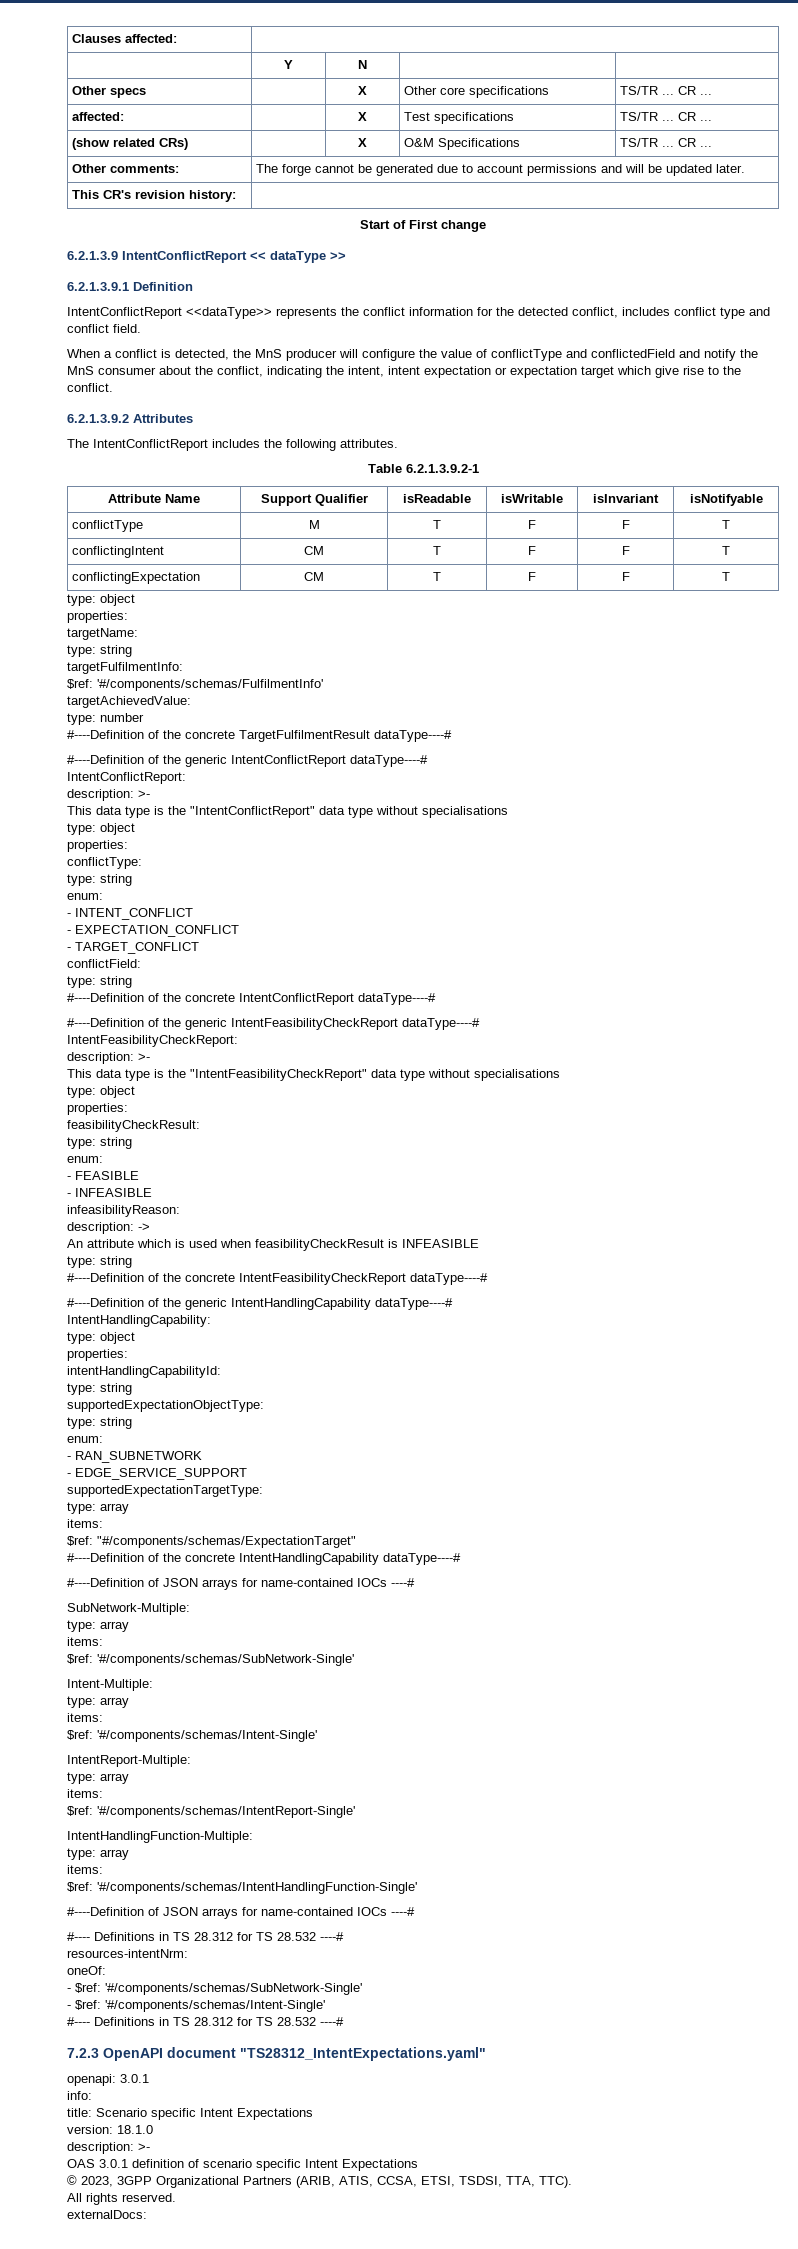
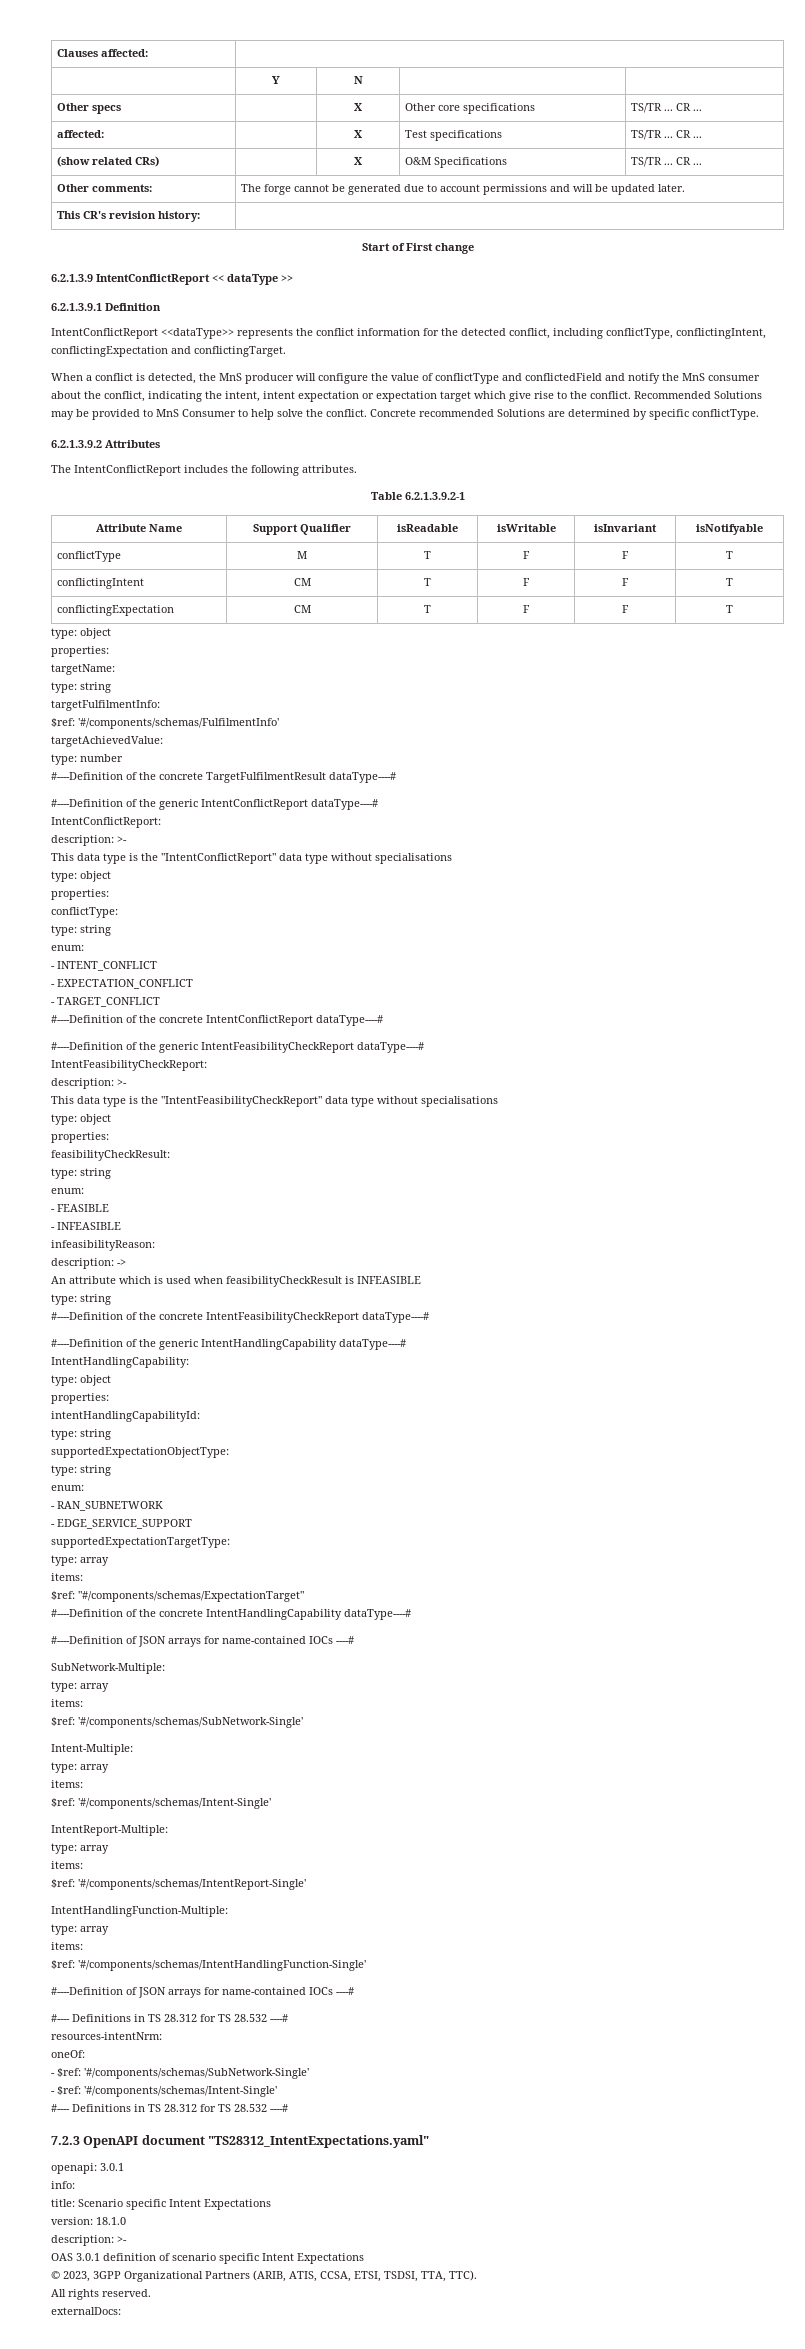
[622,307,770,319] [67,324,141,333] includes conflict type and conflict field. -> [553,328,766,339] [51,346,286,357] including conflictType, conflictingIntent, conflictingExpectation and conflictingTarget.
(113, 387) none -> [634,391,762,399] [51,409,759,420] Recommended Solutions may be provided to MnS Consumer to help solve the conflict. Concrete recommended Solutions are determined by specific conflictType.
[67,959,141,968] [67,976,132,988] // conflictField: // type: string -> (160, 1002) none

